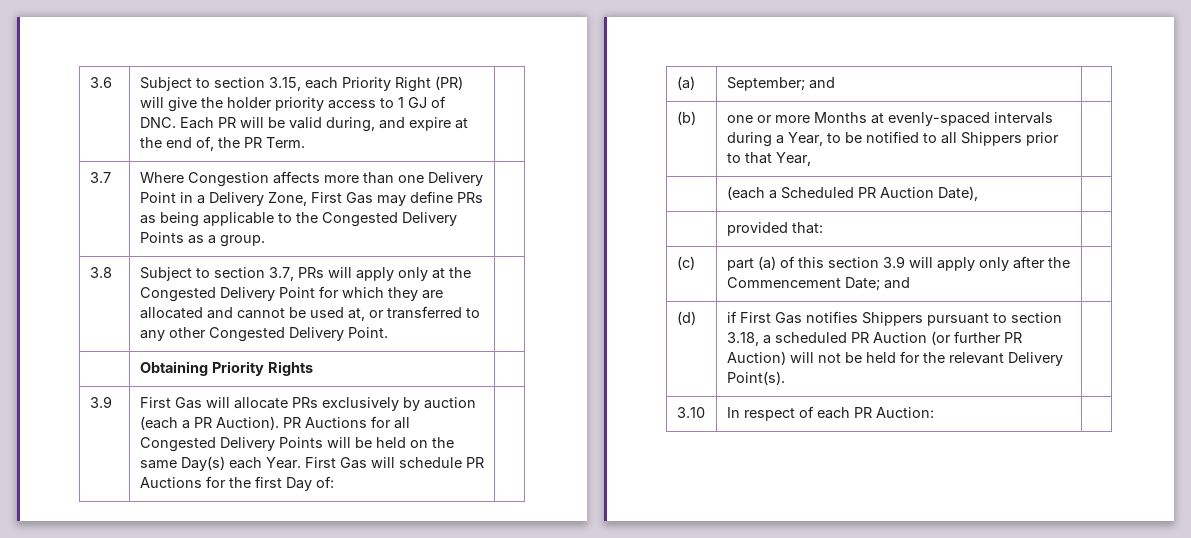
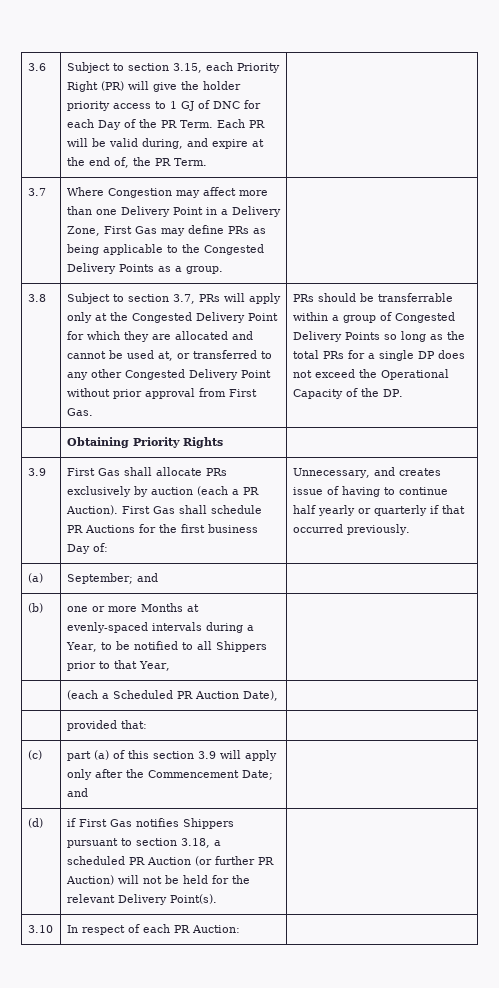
[139,117,176,128] DNC. -> [212,100,261,109] [66,119,213,130] DNC for each Day of the PR Term.
[272,171,320,184] affects -> [175,187,236,198] may affect
[347,327,388,338] Point. | -> [240,370,271,378] [66,388,257,399] [66,408,93,416] [292,293,453,302] [292,312,455,323] [292,331,465,342] [292,350,465,361] [292,369,449,380] [292,388,403,399] Point without prior approval from First Gas. | PRs should be transferrable within a group of Congested Delivery Points so long as the total PRs for a single DP does not exceed the Operational Capacity of the DP.
[205,397,230,408] will -> [123,467,152,476] shall
[282,416,410,429] [139,437,454,452] [139,456,395,471] PR Auctions for all Congested Delivery Points will be held on the same Day(s) each Year. First Gas will -> [121,505,207,514] First Gas shall
(282, 482) none -> [207,524,258,533] business
(334, 482) none -> [292,467,441,478] [292,486,448,497] [292,505,465,516] [292,524,410,535] Unnecessary, and creates issue of having to continue half yearly or quarterly if that occurred previously.

